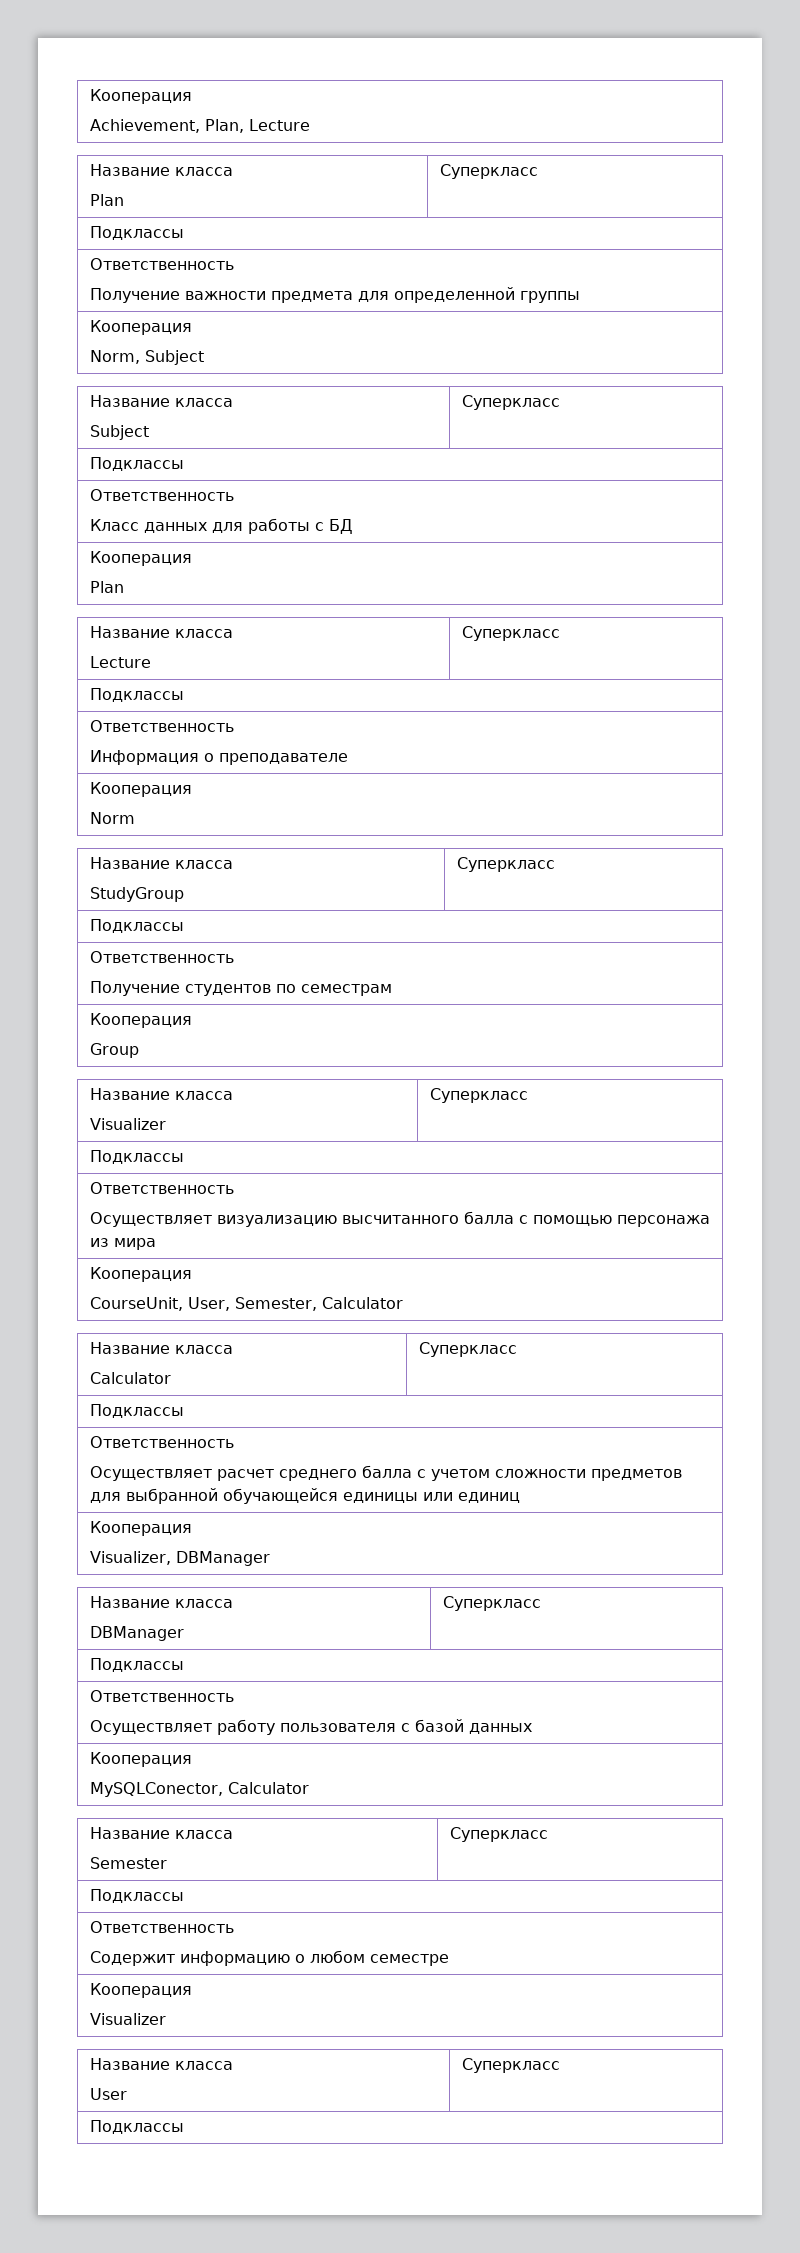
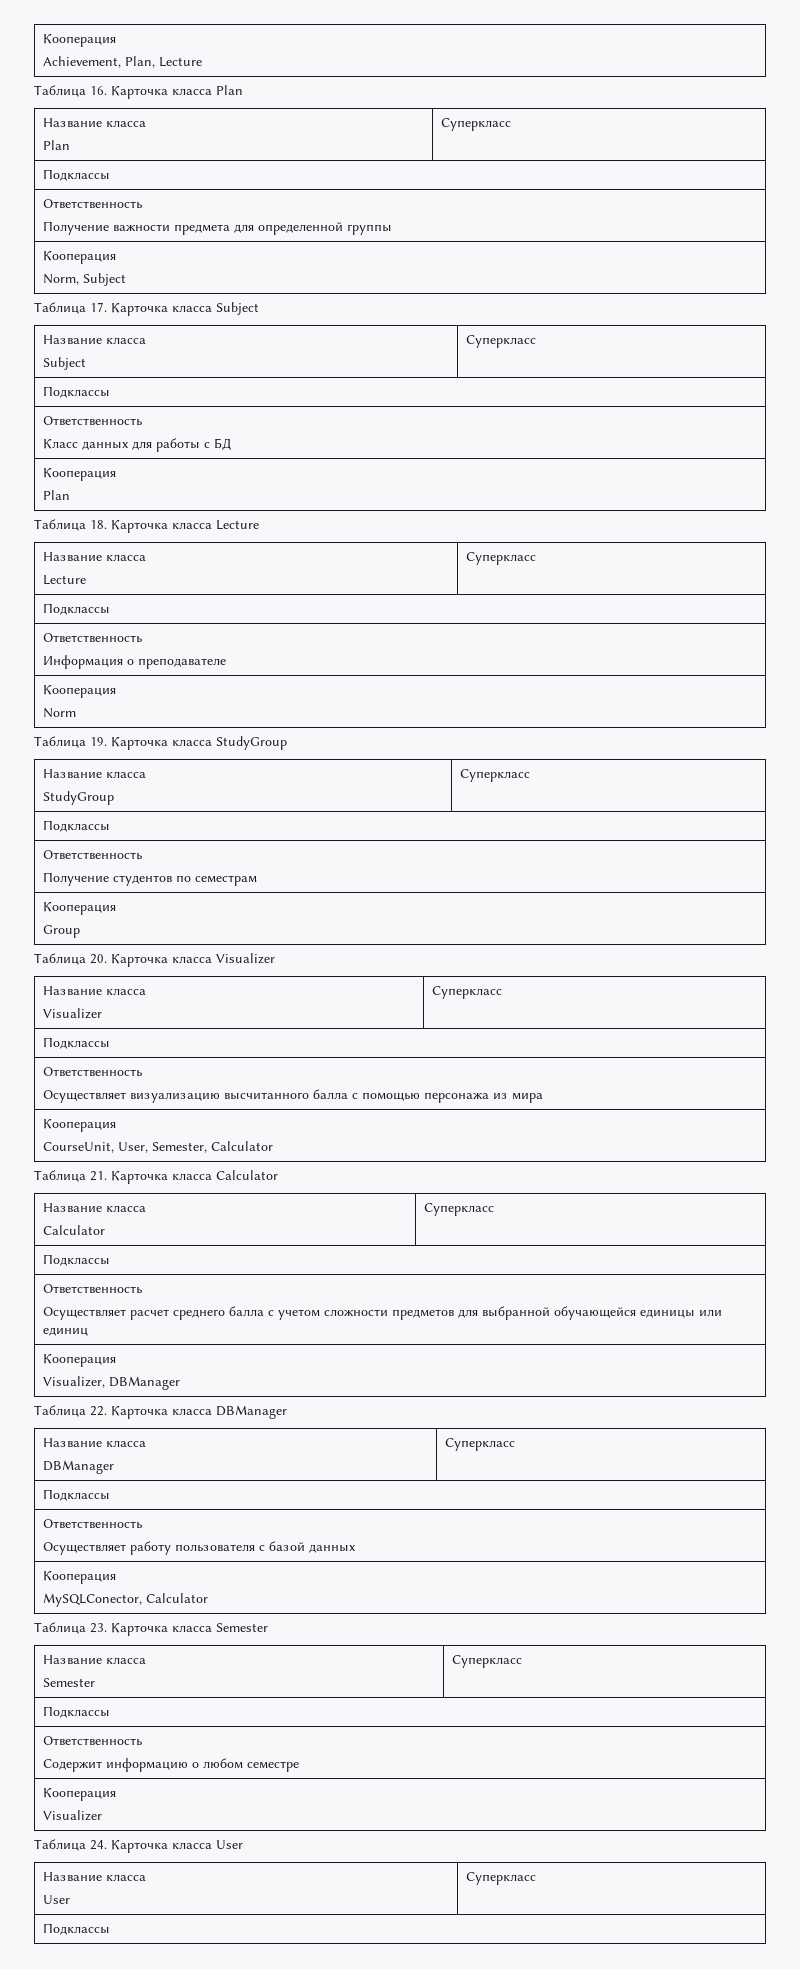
(310, 125) none -> [34,85,243,99] // Таблица 16. Карточка класса Plan
(204, 357) none -> [34,302,259,316] // Таблица 17. Карточка класса Subject
(124, 587) none -> [34,519,259,533] // Таблица 18. Карточка класса Lecture
(135, 818) none -> [34,736,287,750] // Таблица 19. Карточка класса StudyGroup
(139, 1050) none -> [34,953,275,967] // Таблица 20. Карточка класса Visualizer
(403, 1303) none -> [34,1170,278,1184] // Таблица 21. Карточка класса Calculator
(270, 1558) none -> [34,1405,287,1419] // Таблица 22. Карточка класса DBManager
(309, 1788) none -> [34,1622,268,1636] // Таблица 23. Карточка класса Semester
(166, 2019) none -> [34,1839,243,1853] // Таблица 24. Карточка класса User

